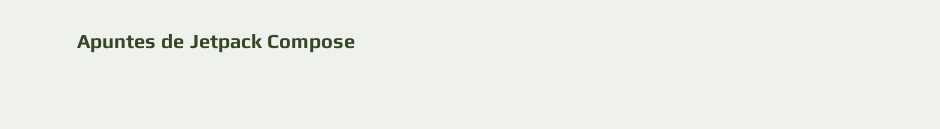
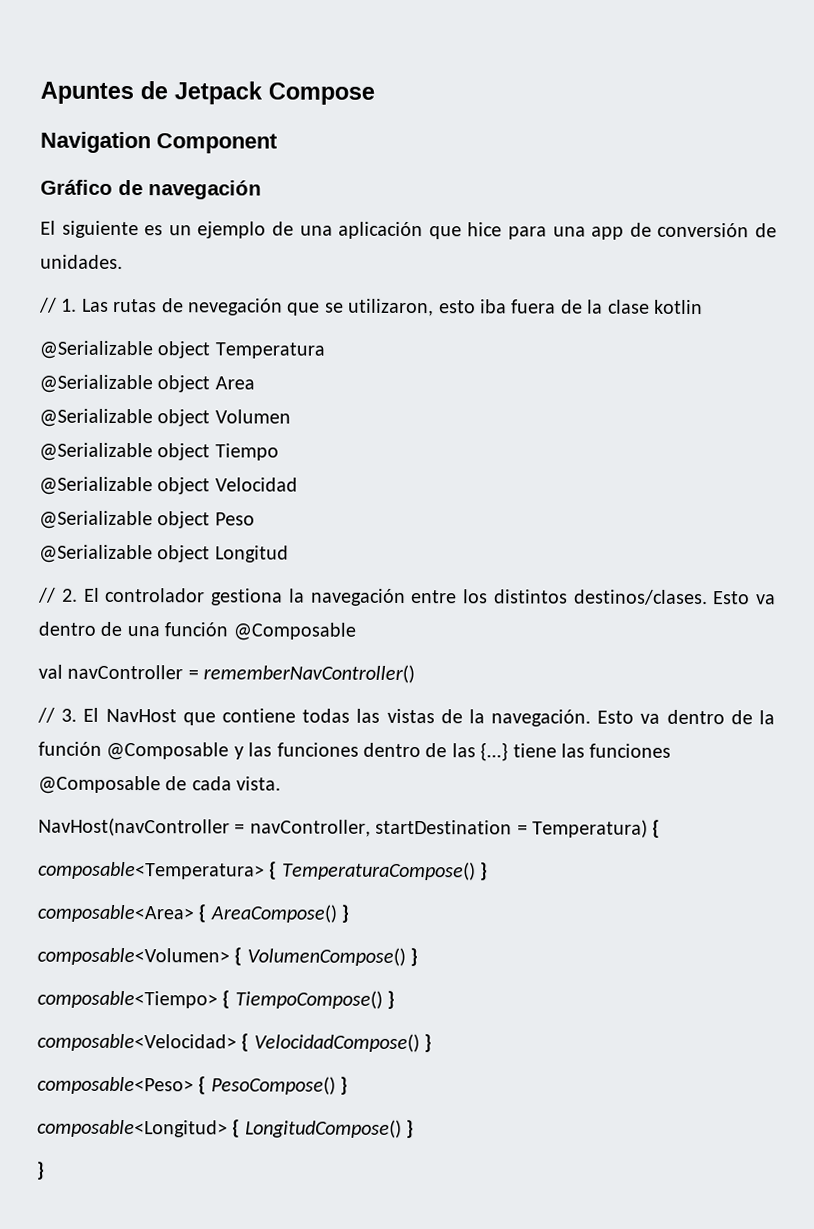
(356, 43) none -> [40,131,278,154] [40,179,262,200] [40,220,778,240] [40,254,123,270] [39,297,703,317] [39,340,325,360] [39,374,255,394] [39,408,291,428] [39,442,279,462] [39,476,298,496] [39,510,255,530] [39,544,289,564] [38,587,776,606] [38,621,356,641] [38,664,416,684] [37,707,775,727] [38,741,672,762] [38,775,282,795] [38,817,661,838] [38,861,489,881] [37,904,350,923] [37,947,419,967] [37,990,396,1009] [37,1033,433,1053] [37,1076,349,1095] [37,1119,415,1139] [37,1161,45,1180] // Navigation Component // Gráfico de navegación // El siguiente es un ejemplo de una aplicación que hice para una app de conversión de unidades. // // 1. Las rutas de nevegación que se utilizaron, esto iba fuera de la clase kotlin // @Serializable object Temperatura // @Serializable object Area // @Serializable object Volumen // @Serializable object Tiempo // @Serializable object Velocidad // @Serializable object Peso // @Serializable object Longitud // // 2. El controlador gestiona la navegación entre los distintos destinos/clases. Esto va dentro de una función @Composable // val navController = rememberNavController() // // 3. El NavHost que contiene todas las vistas de la navegación. Esto va dentro de la función @Composable y las funciones dentro de las {...} tiene las funciones @Composable de cada vista. // NavHost(navController = navController, startDestination = Temperatura) { // composable<Temperatura> { TemperaturaCompose() } // composable<Area> { AreaCompose() } // composable<Volumen> { VolumenCompose() } // composable<Tiempo> { TiempoCompose() } // composable<Velocidad> { VelocidadCompose() } // composable<Peso> { PesoCompose() } // composable<Longitud> { LongitudCompose() } // }

